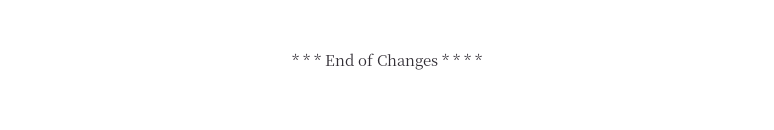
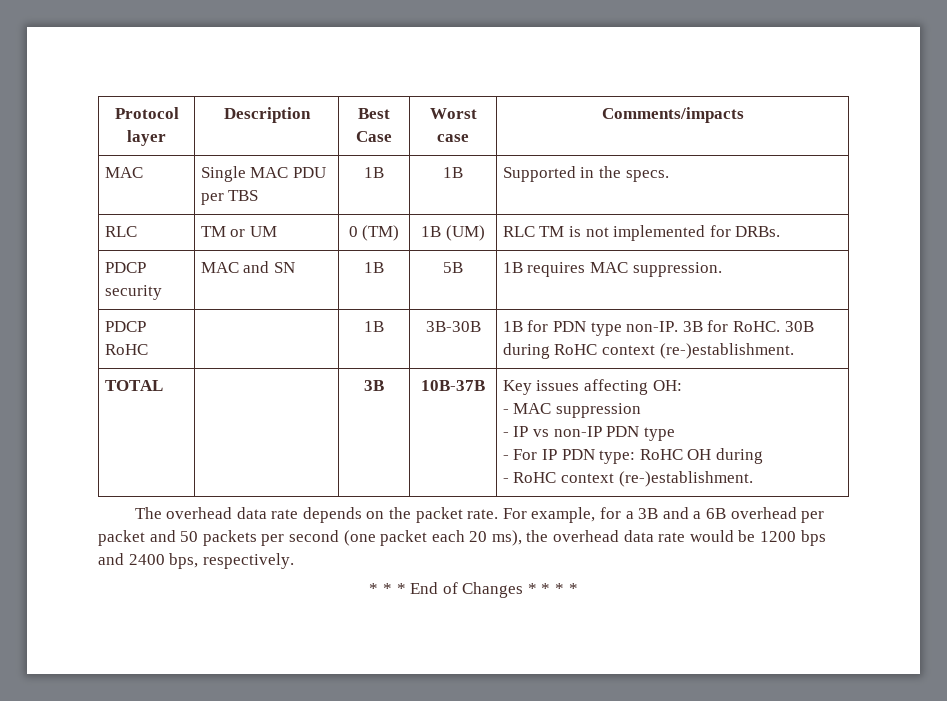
(291, 59) none -> [114,107,179,119] [127,130,166,146] [223,107,311,123] [358,108,390,119] [356,131,392,142] [429,108,477,119] [437,134,469,142] [601,107,744,123] [104,167,143,178] [200,166,327,182] [200,190,259,205] [364,167,384,178] [443,167,463,178] [502,166,669,182] [104,226,137,237] [200,226,278,237] [348,225,400,241] [421,225,485,241] [502,225,781,241] [104,262,146,273] [104,285,162,300] [200,261,296,273] [364,262,384,273] [443,262,463,273] [502,262,722,277] [104,321,146,332] [104,344,148,355] [364,321,384,332] [425,321,481,332] [502,320,814,336] [502,343,794,359] [104,380,163,391] [364,380,384,391] [421,380,485,391] [502,379,682,395] [502,403,642,418] [502,426,675,441] [502,448,763,464] [502,471,753,487] [134,507,825,523] [98,530,826,546] [98,553,294,569] Protocol layer | Description | Best Case | Worst case | Comments/impacts // MAC | Single MAC PDU per TBS | 1B | 1B | Supported in the specs. // RLC | TM or UM | 0 (TM) | 1B (UM) | RLC TM is not implemented for DRBs. // PDCP security | MAC and SN | 1B | 5B | 1B requires MAC suppression. // PDCP RoHC | | 1B | 3B-30B | 1B for PDN type non-IP. 3B for RoHC. 30B during RoHC context (re-)establishment. // TOTAL | | 3B | 10B-37B | Key issues affecting OH: // - MAC suppression // - IP vs non-IP PDN type // - For IP PDN type: RoHC OH during // - RoHC context (re-)establishment. // The overhead data rate depends on the packet rate. For example, for a 3B and a 6B overhead per packet and 50 packets per second (one packet each 20 ms), the overhead data rate would be 1200 bps and 2400 bps, respectively. //

